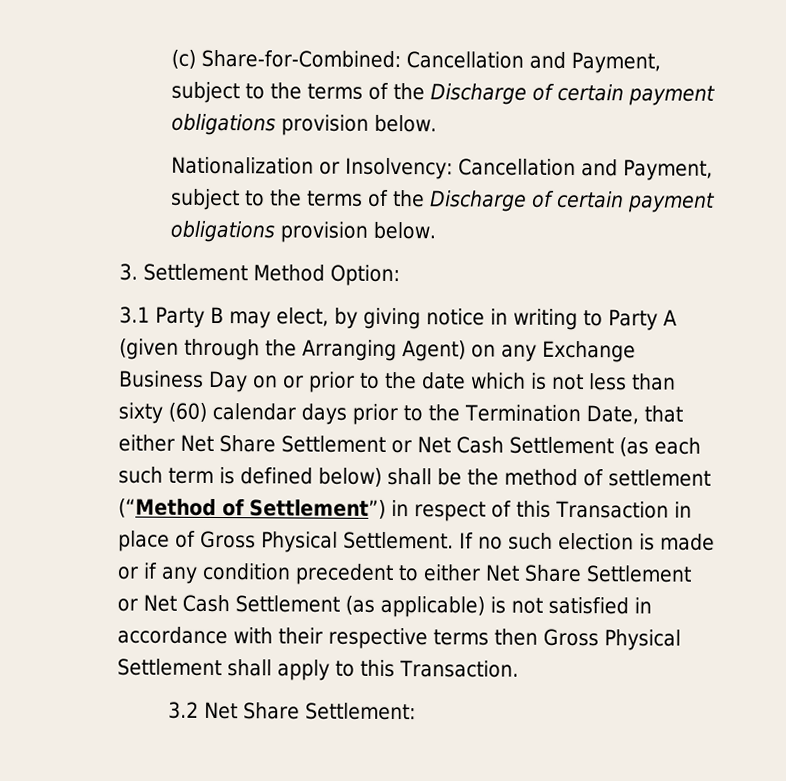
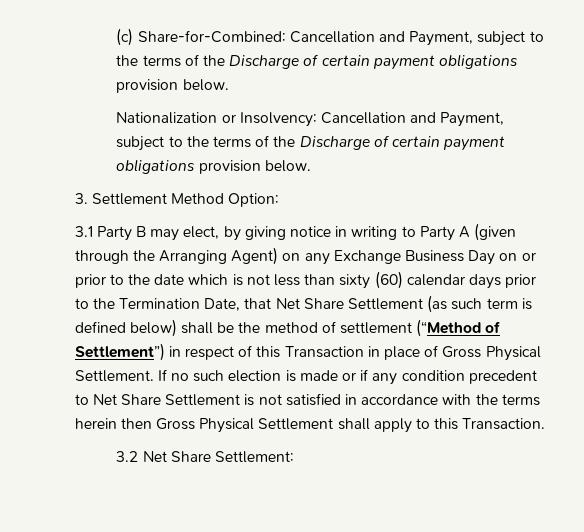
[118,434,702,457] either Net Share Settlement or Net Cash Settlement (as each -> [275,295,448,313] Net Share Settlement (as
[423,564,693,583] [117,594,486,618] either Net Share Settlement or Net Cash Settlement (as applicable) -> [92,394,241,406] Net Share Settlement
[278,627,490,650] their respective terms -> [475,394,540,406] [74,418,117,429] the terms herein

